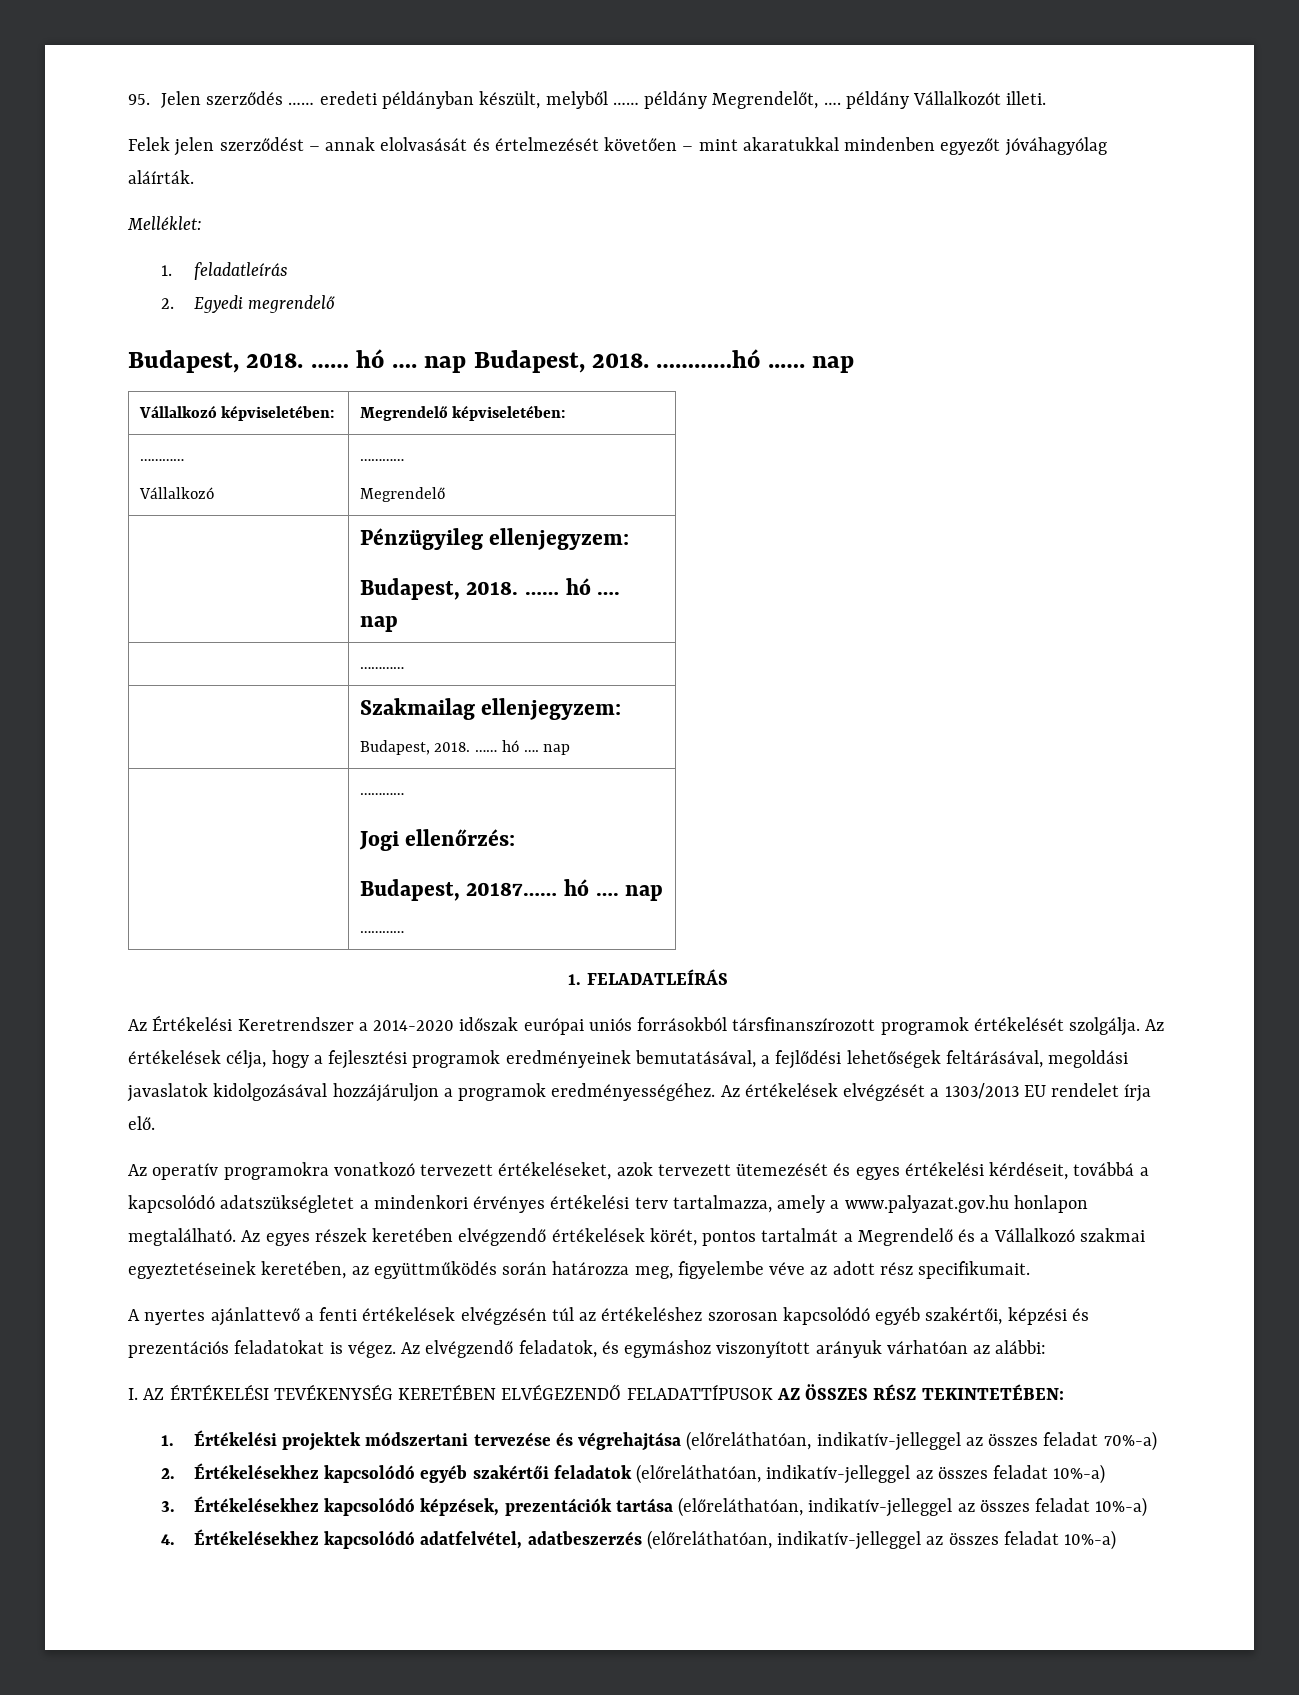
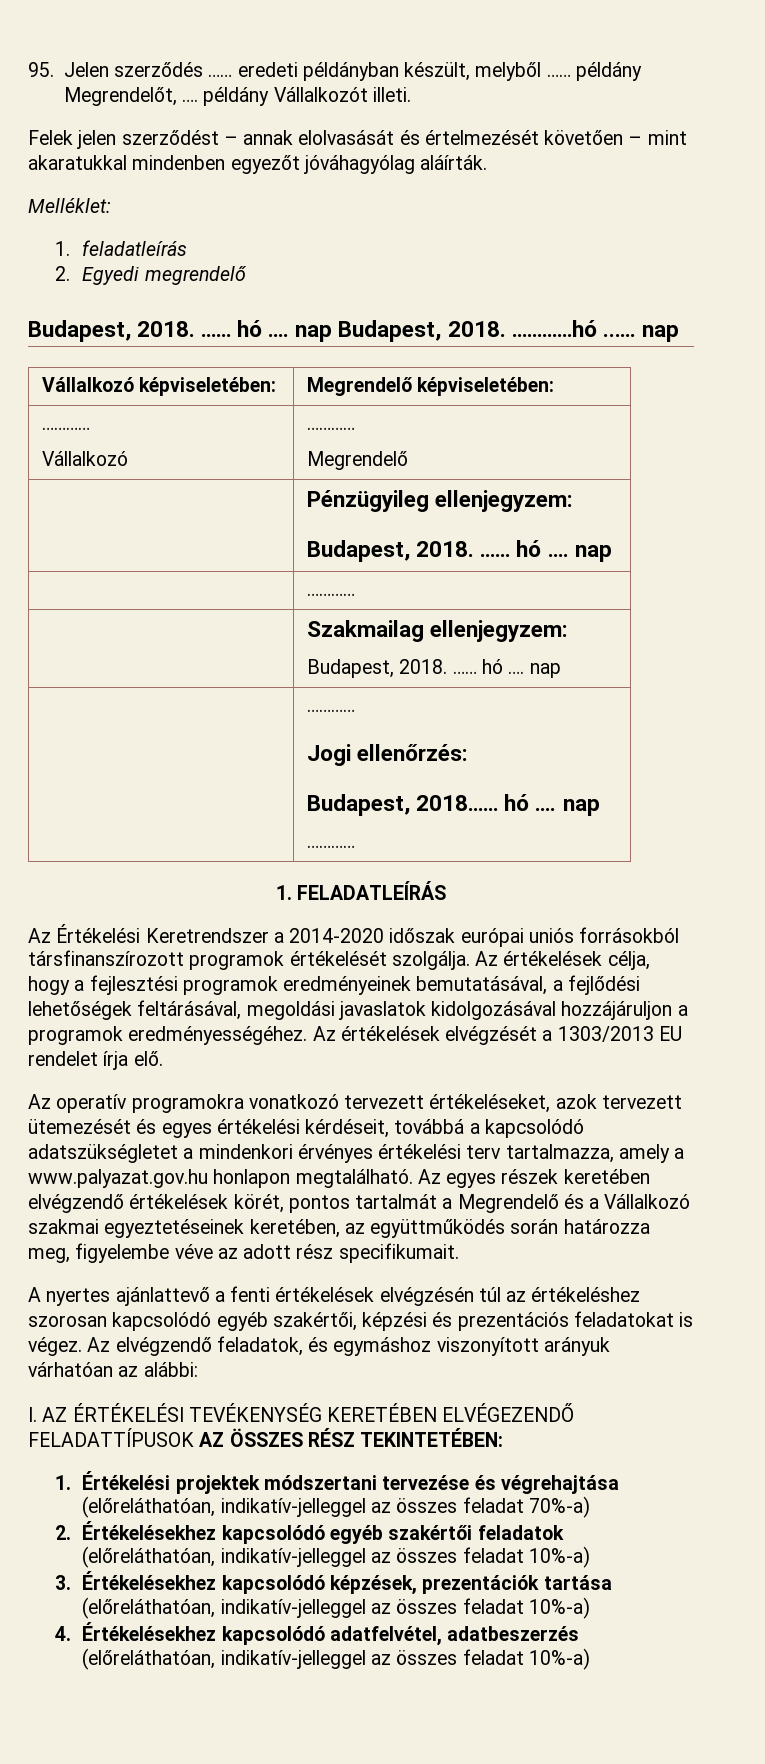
[466,882,558,896] 20187…… -> [416,795,499,811] 2018……

